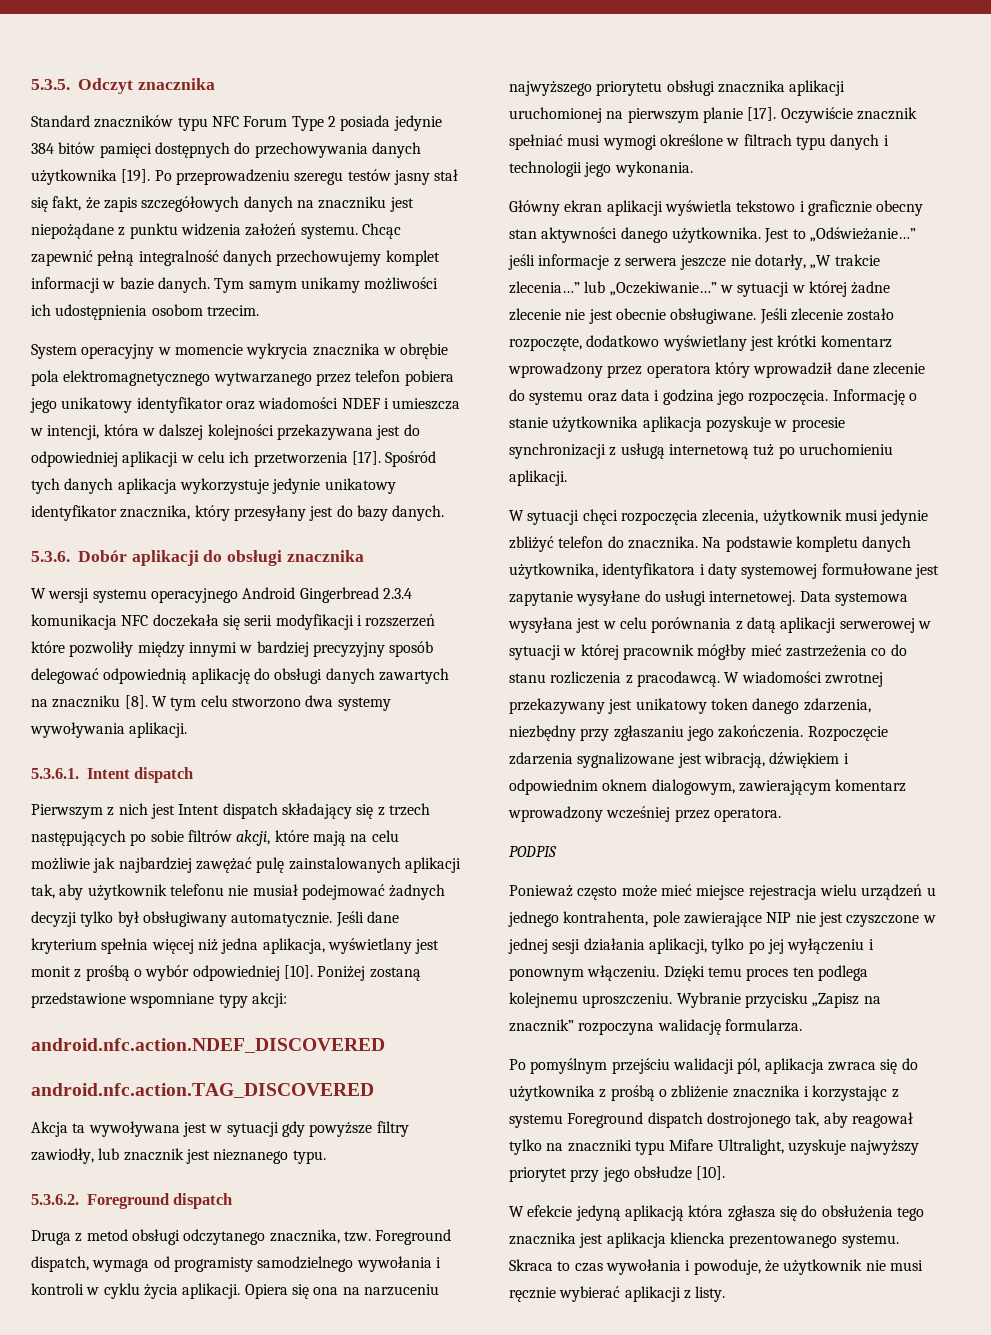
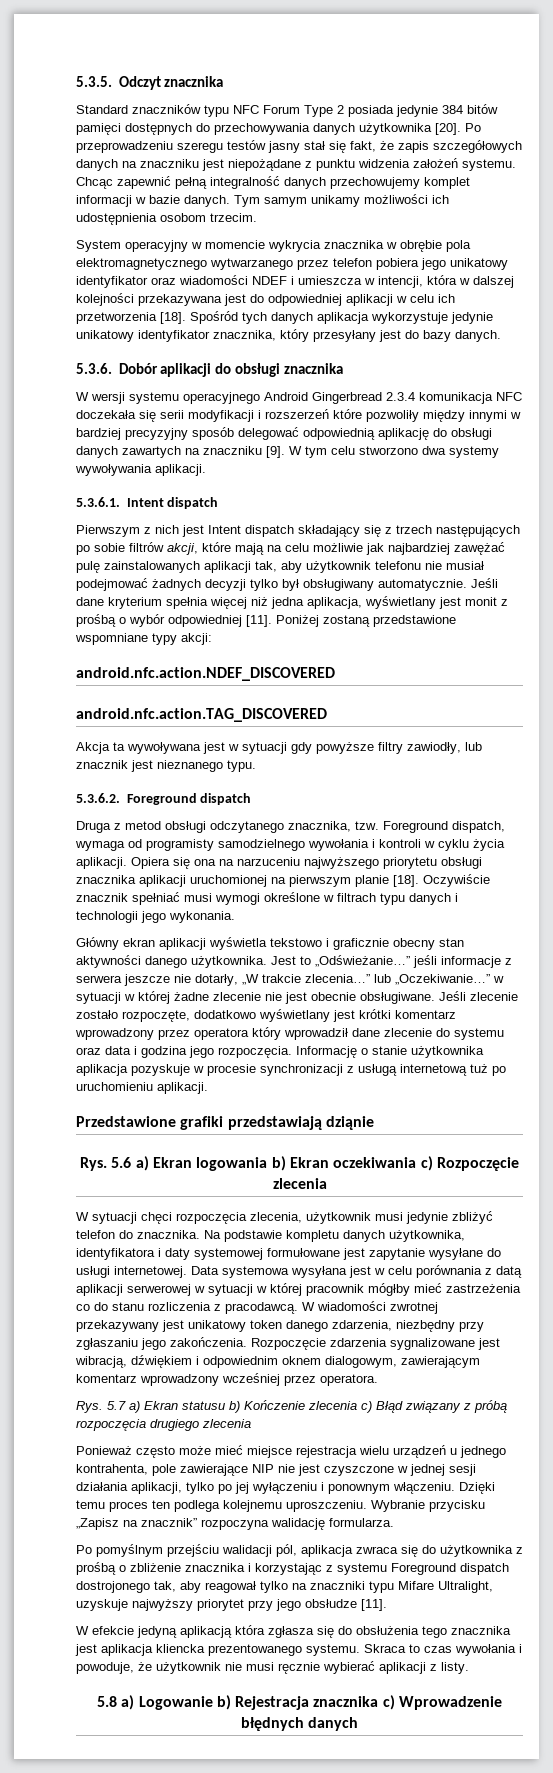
[121,169,151,183] [19]. -> [435,123,461,135] [20].
[351,451,381,465] [17]. -> [160,312,186,324] [18].
[124,695,148,709] [8]. -> [266,446,285,458] [9].
[283,965,313,979] [10]. -> [246,615,272,627] [11].
[747,107,777,121] [17]. -> [393,875,419,887] [18].
(567, 478) none -> [76,1116,374,1130] [80,1156,519,1171] [272,1178,327,1189] // Przedstawione grafiki przedstawiają dziąnie // Rys. 5.6 a) Ekran logowania b) Ekran oczekiwania c) Rozpoczęcie zlecenia
[509,846,557,857] PODPIS -> [76,1400,507,1413] [76,1419,251,1431] Rys. 5.7 a) Ekran statusu b) Kończenie zlecenia c) Błąd związany z próbą rozpoczęcia drugiego zlecenia
[696,1166,726,1180] [10]. -> [361,1599,387,1611] [11].
(726, 1294) none -> [96,1695,503,1710] [240,1717,359,1731] // 5.8 a) Logowanie b) Rejestracja znacznika c) Wprowadzenie błędnych danych

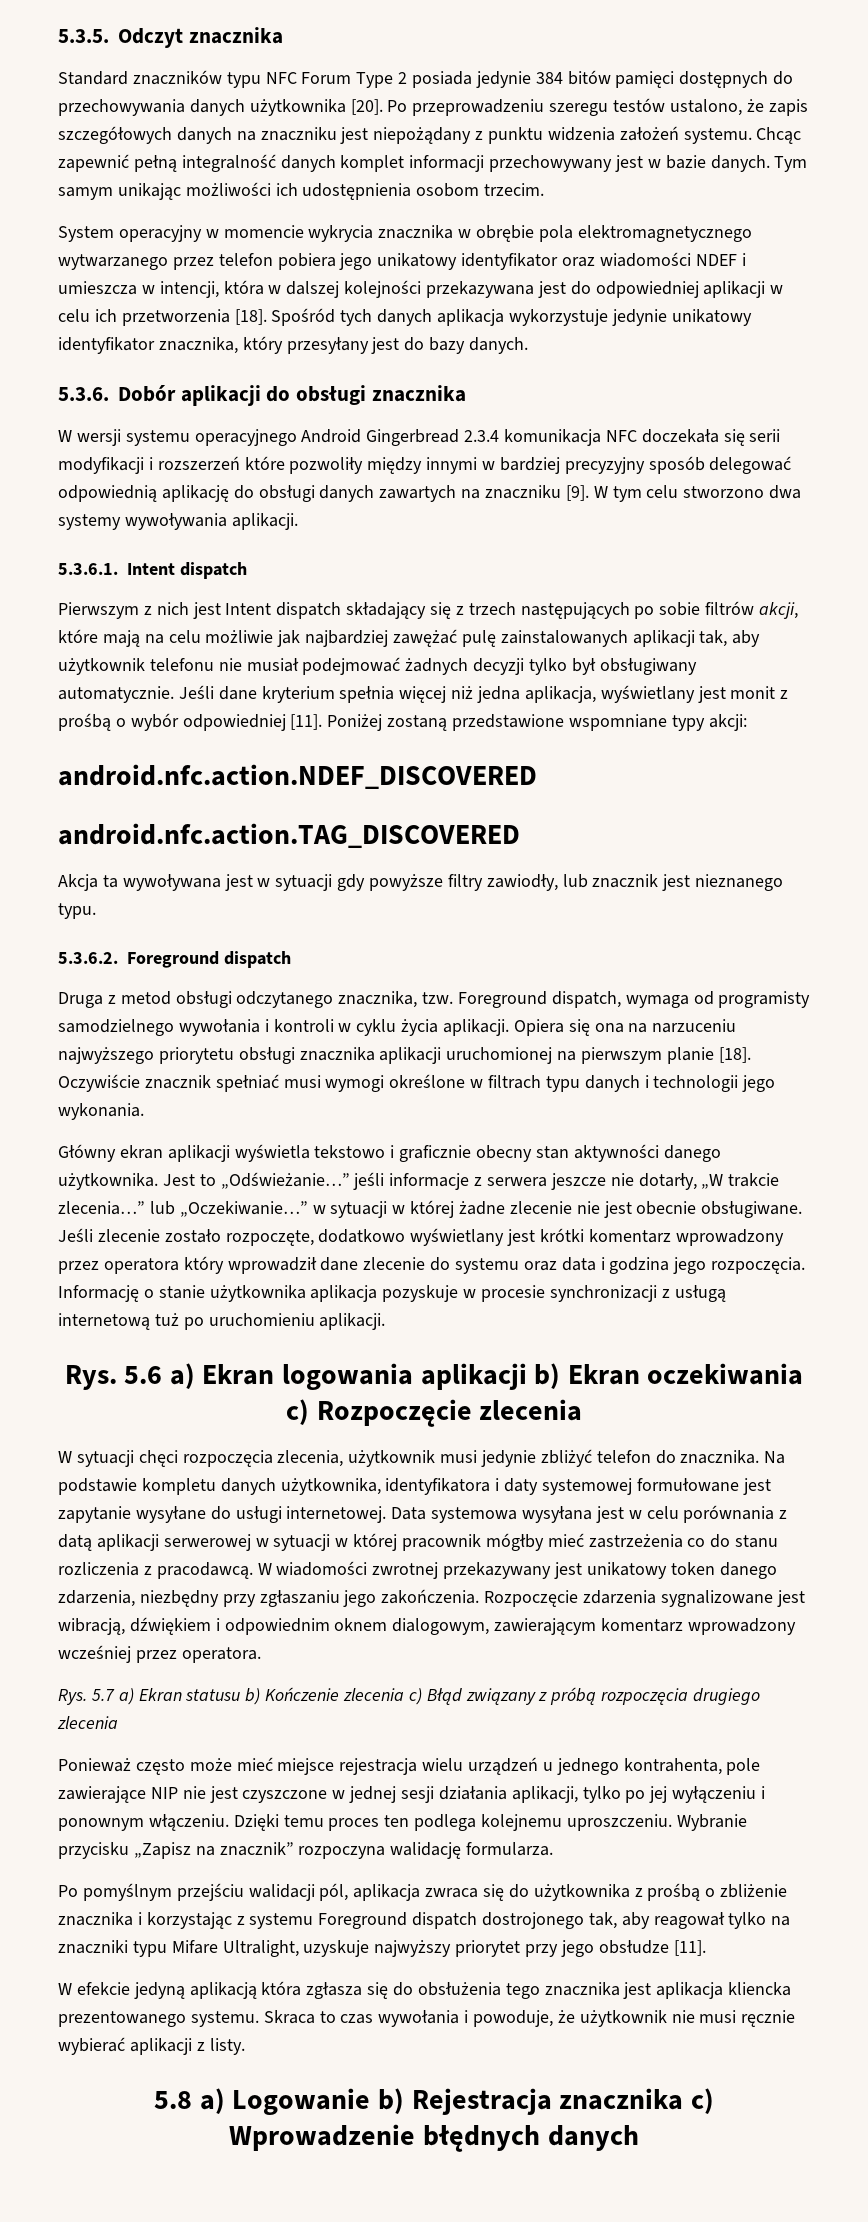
[268,141,376,153] jasny stał się fakt, -> [669,99,742,116] ustalono,
[228,159,301,171] niepożądane -> [373,127,472,144] niepożądany
[330,177,420,189] przechowujemy -> (336, 163) none
(132, 201) none -> [489,155,644,172] przechowywany jest
[311,195,360,207] unikamy -> [117,183,181,200] unikając
[76,1116,374,1130] // Przedstawione grafiki przedstawiają dziąnie -> (386, 1321) none
(268, 1164) none -> [420,1363,527,1390] aplikacji

